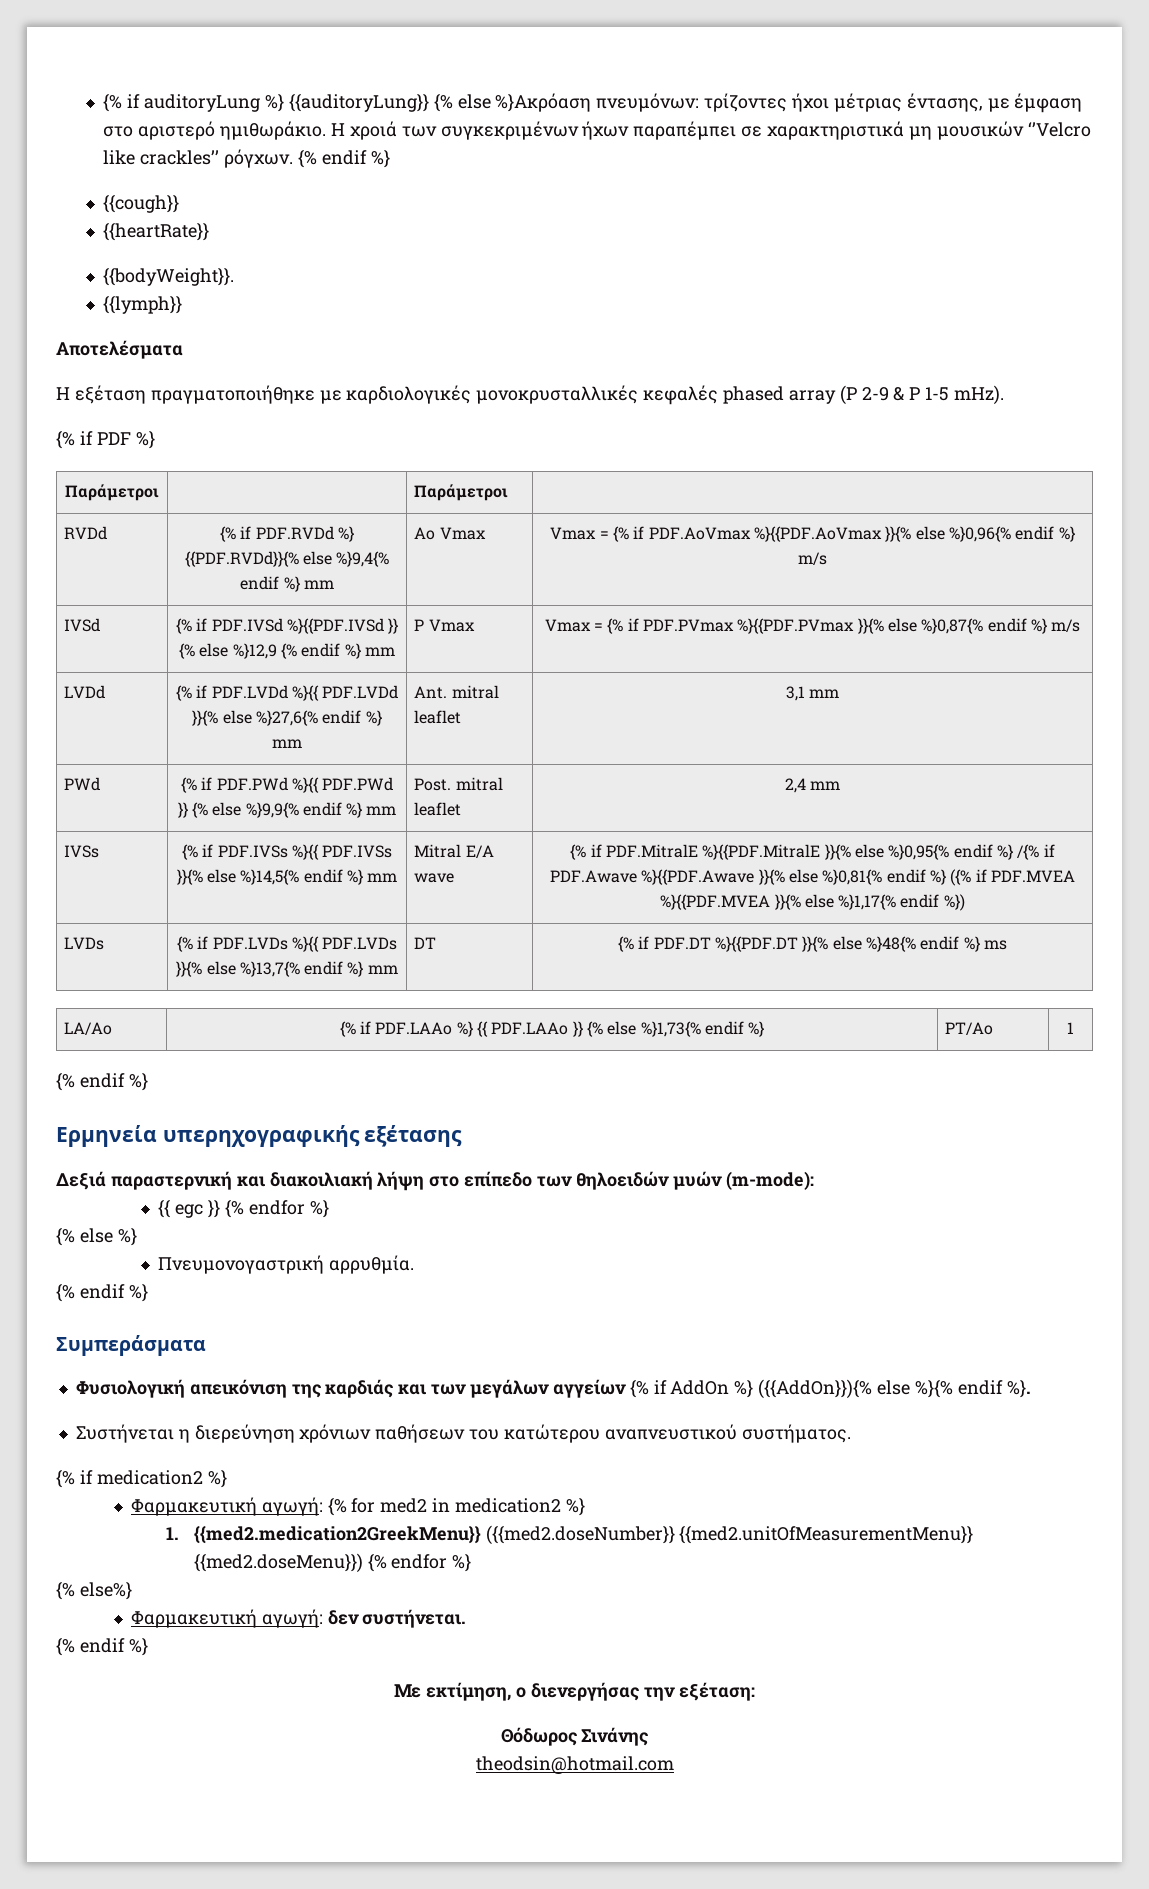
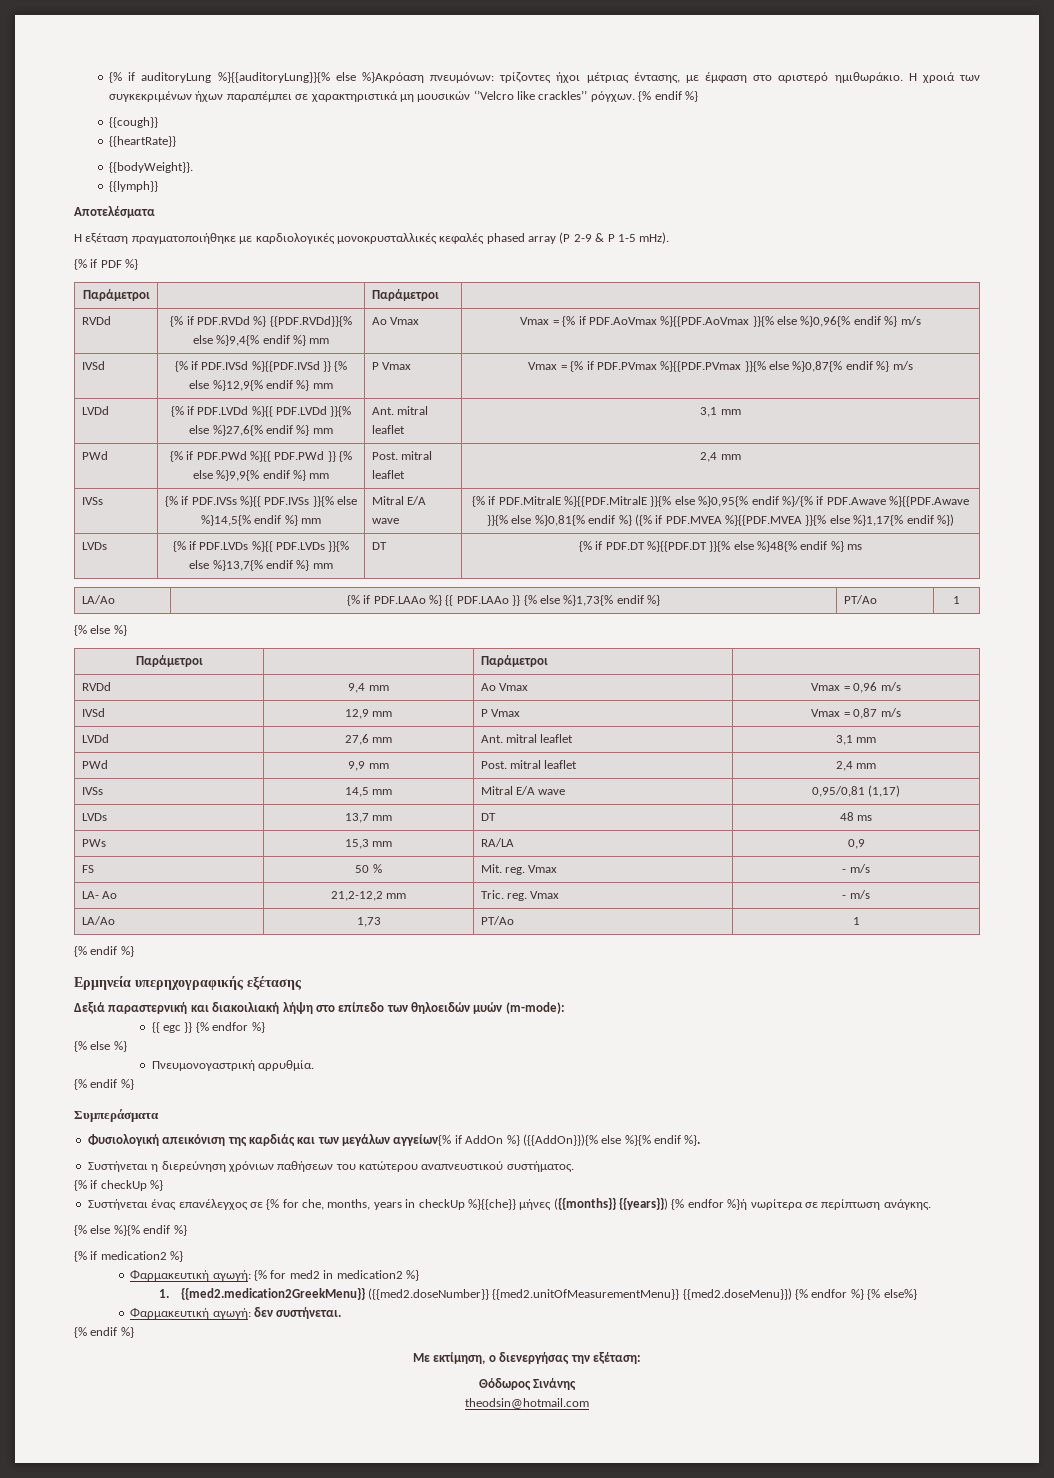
[264,93,453,112] %} {{auditoryLung}} {% -> [217,72,330,83] %}{{auditoryLung}}{%
[232,643,297,659] %}12,9 {% -> [212,380,263,391] %}12,9{%
[996,844,1040,860] %} /{% -> [781,496,813,507] %}/{%
(1074, 1028) none -> [74,625,127,636] [135,655,203,667] [480,655,548,667] [81,682,111,691] [348,683,389,693] [480,683,529,691] [811,682,901,693] [81,708,105,717] [344,709,393,719] [480,709,521,717] [811,708,901,719] [81,734,109,743] [344,734,393,745] [480,734,574,743] [835,735,877,745] [81,760,108,769] [348,761,389,771] [480,760,578,769] [835,761,877,771] [81,787,103,795] [344,787,393,797] [480,786,566,795] [811,785,901,797] [81,813,107,821] [344,813,393,823] [480,813,496,821] [839,812,873,821] [81,839,106,847] [344,839,393,849] [480,838,514,847] [847,839,865,849] [81,865,94,873] [355,864,382,873] [480,864,558,875] [842,864,870,873] [81,891,118,899] [330,891,407,901] [480,890,560,901] [842,890,870,899] [81,916,115,925] [356,917,381,927] [480,916,514,925] [852,917,860,925] // {% else %} // Παράμετροι | | Παράμετροι | // RVDd | 9,4 mm | Ao Vmax | Vmax = 0,96 m/s // IVSd | 12,9 mm | P Vmax | Vmax = 0,87 m/s // LVDd | 27,6 mm | Ant. mitral leaflet | 3,1 mm // PWd | 9,9 mm | Post. mitral leaflet | 2,4 mm // IVSs | 14,5 mm | Mitral E/A wave | 0,95/0,81 (1,17) // LVDs | 13,7 mm | DT | 48 ms // PWs | 15,3 mm | RA/LA | 0,9 // FS | 50 % | Mit. reg. Vmax | - m/s // LA- Ao | 21,2-12,2 mm | Tric. reg. Vmax | - m/s // LA/Ao | 1,73 | PT/Ao | 1
[552,1379,649,1398] αγγείων {% -> [393,1134,452,1146] αγγείων{%
(851, 1433) none -> [74,1180,164,1191] [87,1197,931,1210] [74,1225,187,1236] // {% if checkUp %} // Συστήνεται ένας επανέλεγχος σε {% for che, months, years in checkUp %}{{che}} μήνες ({{months}} {{years}}) {% endfor %}ή νωρίτερα σε περίπτωση ανάγκης. // {% else %}{% endif %}
(472, 1562) // -> (864, 1294) none

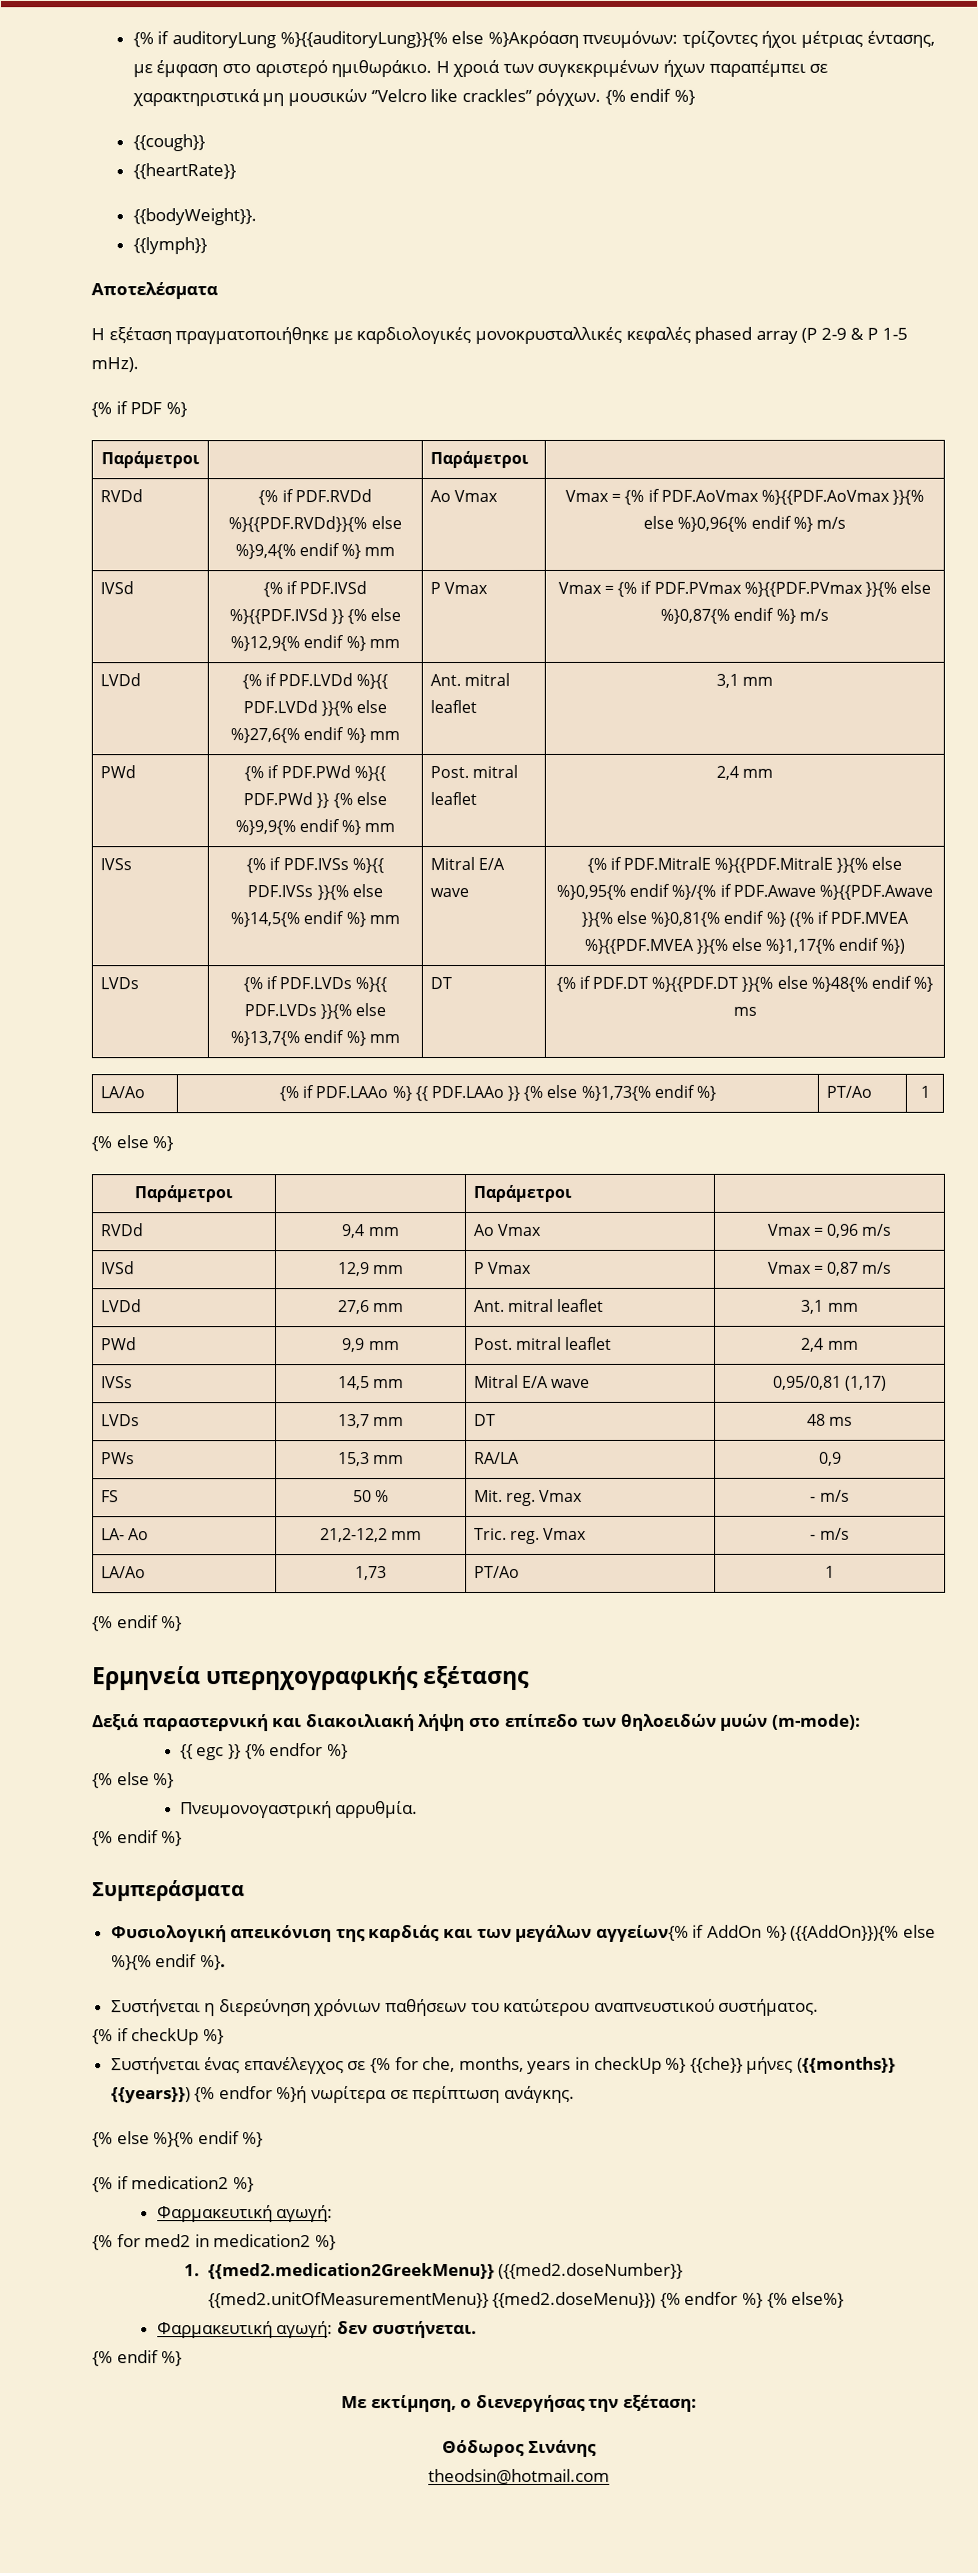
[253,316,352,327] %} {{PDF.RVDd}}{% -> [228,516,368,533] %}{{PDF.RVDd}}{%
[467,1199,516,1210] %}{{che}} -> [665,2056,743,2073] %} {{che}}
(251, 1275) none -> (334, 2214) //

